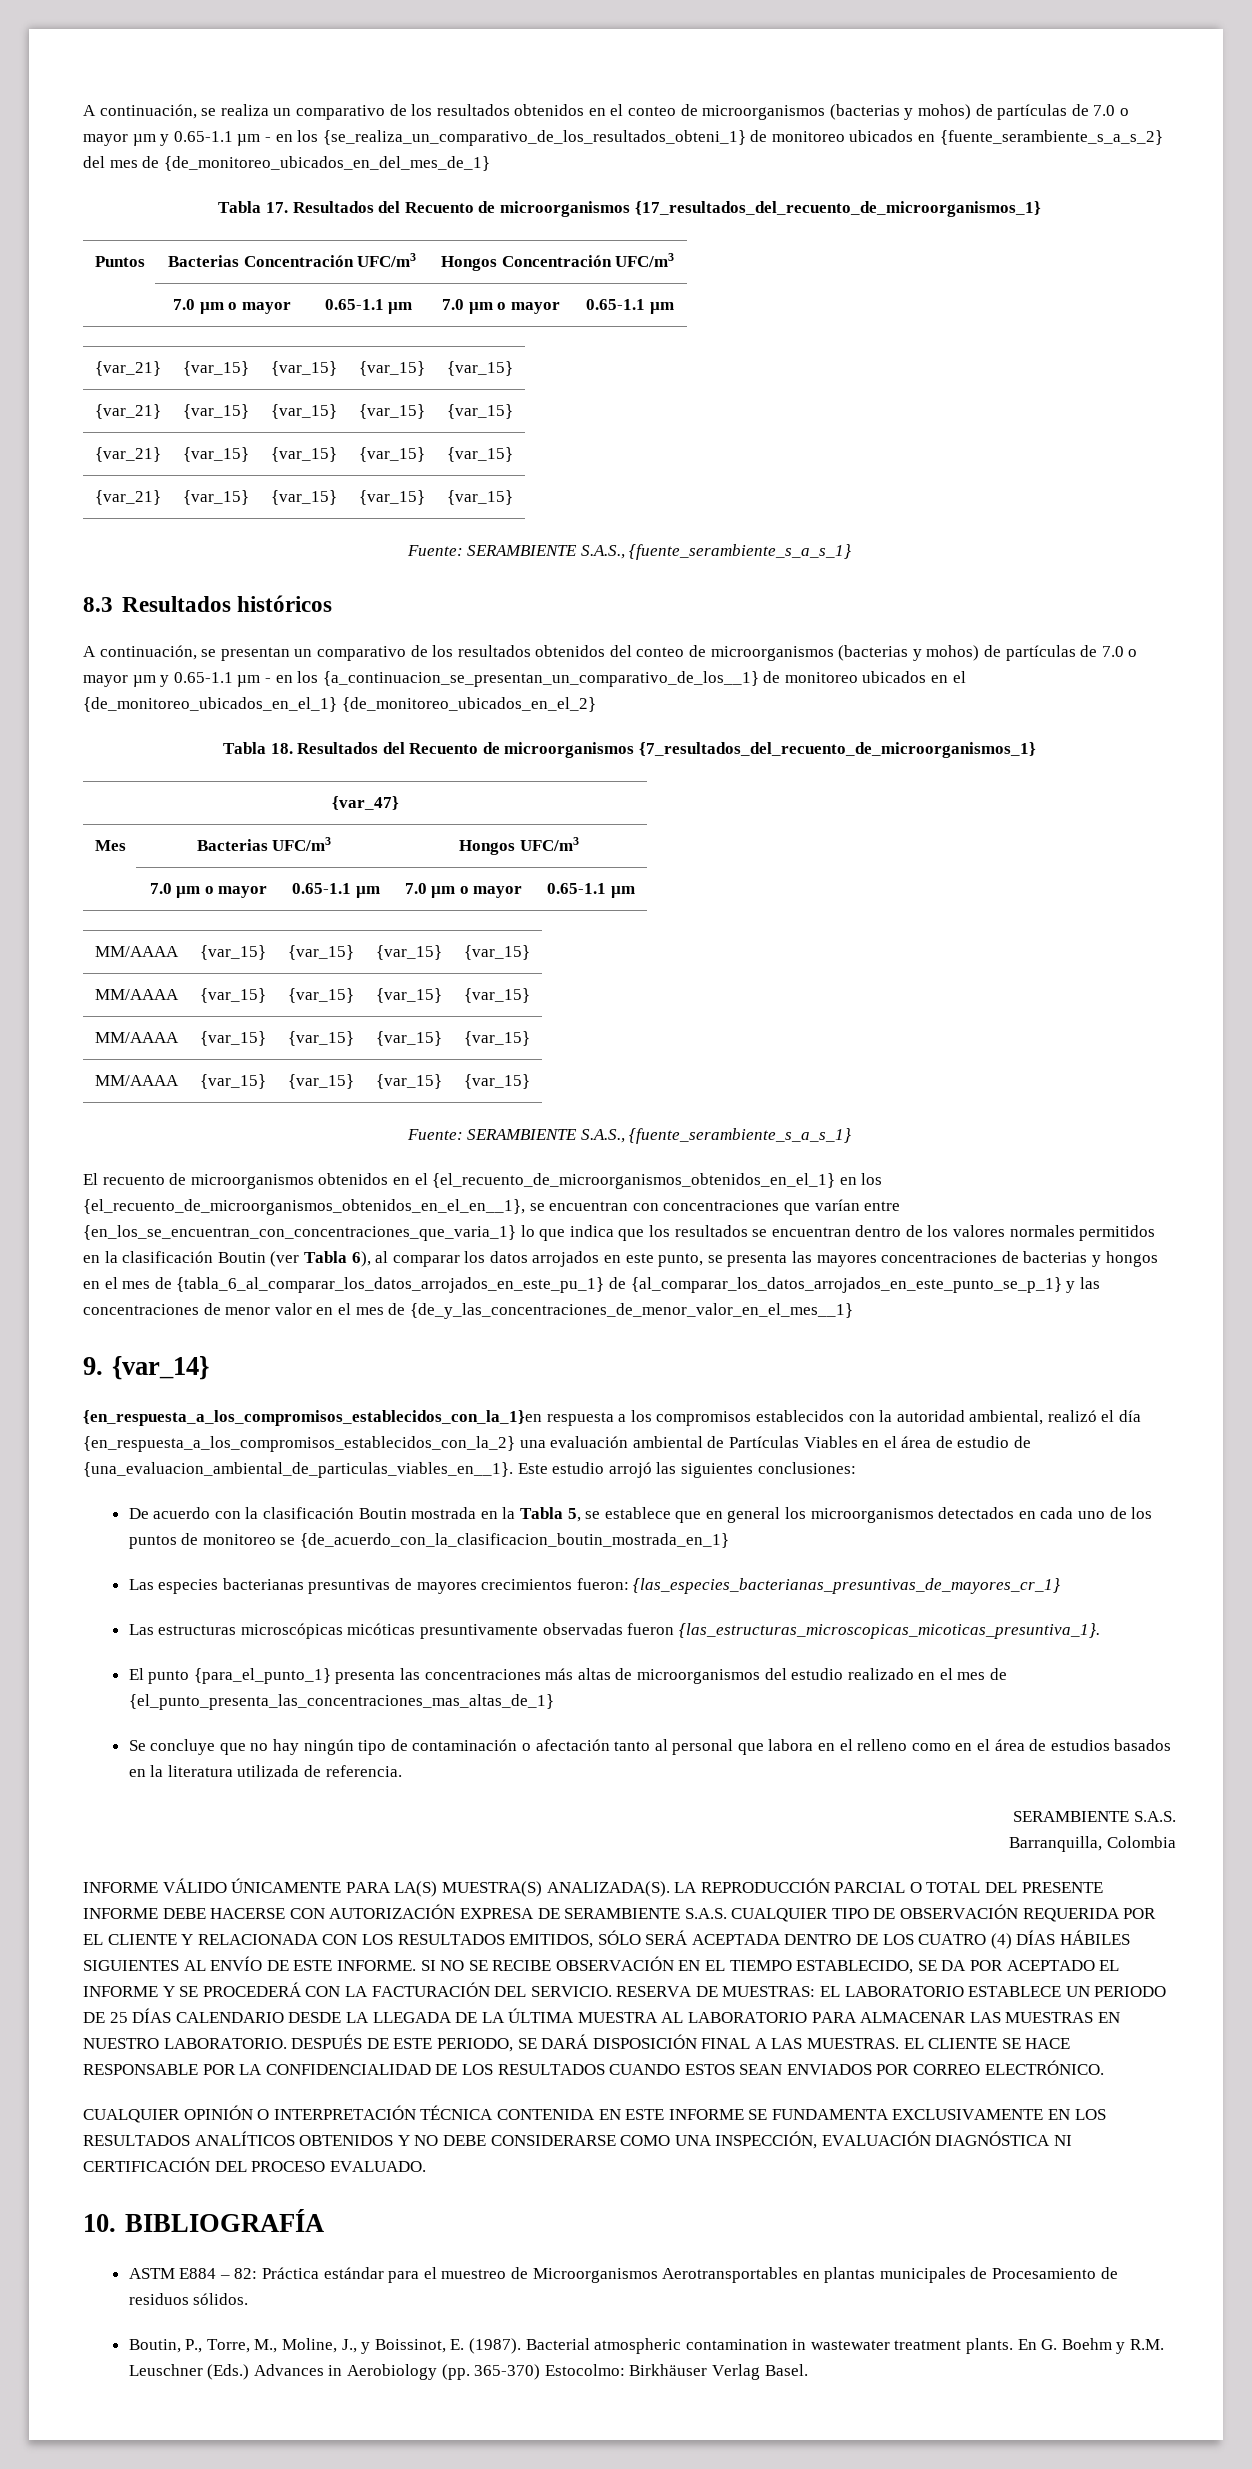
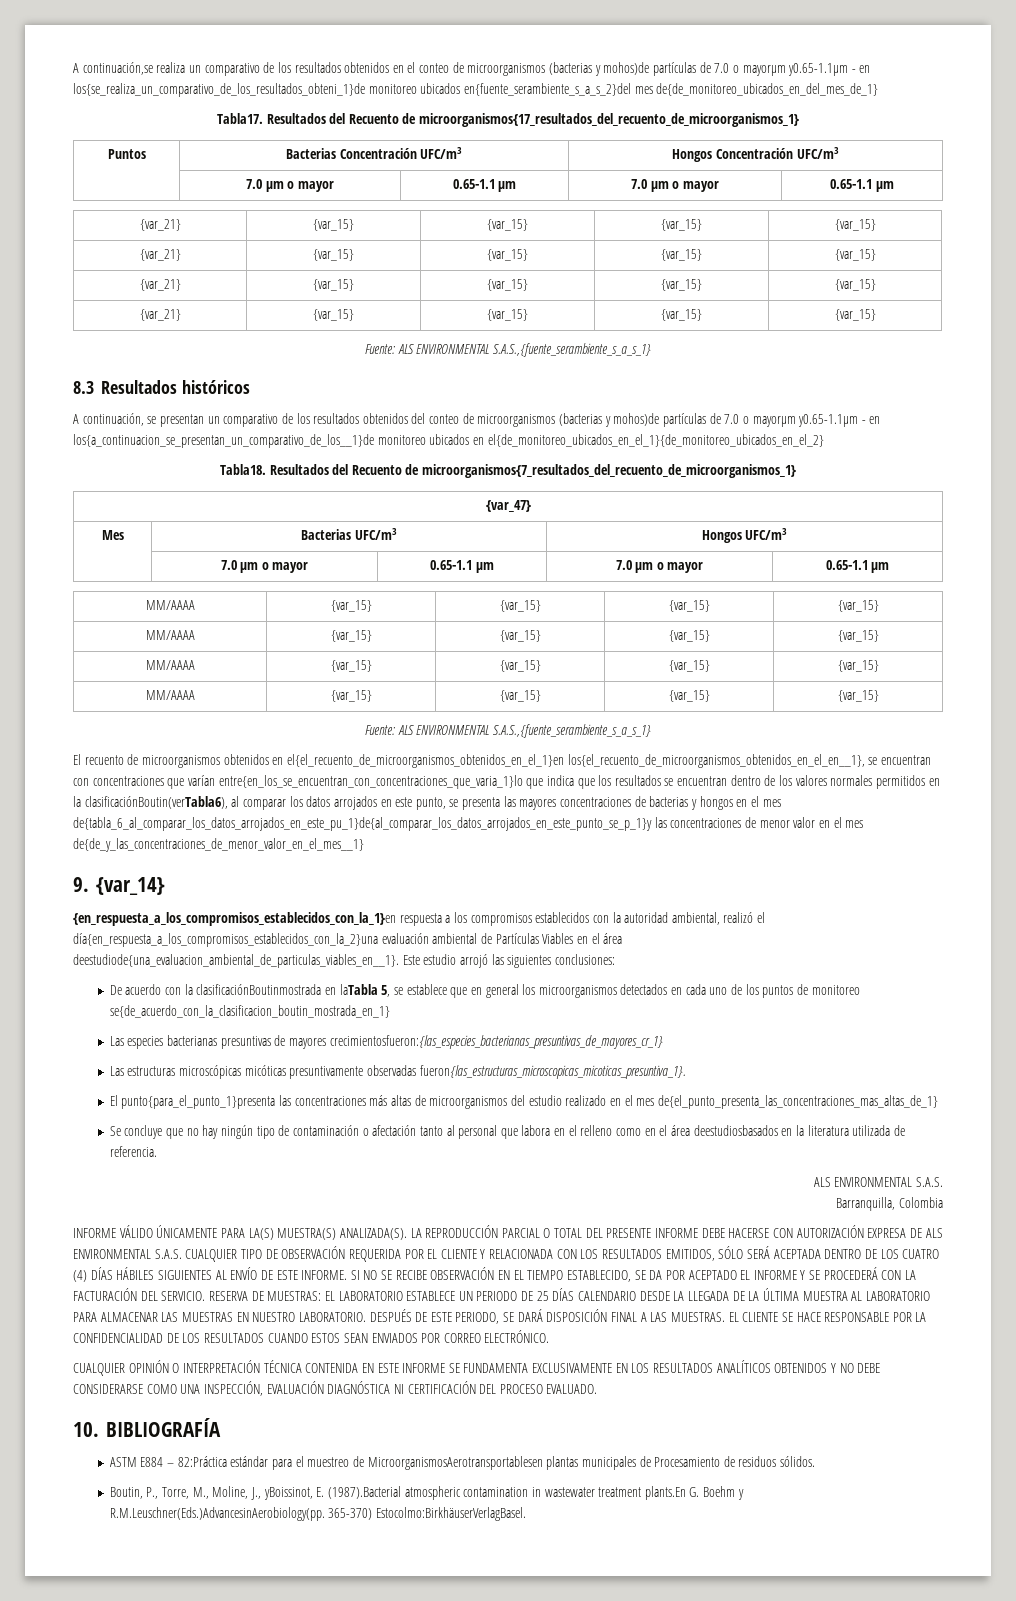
[83,104,217,119] A continuación, se -> [73,62,153,75] A continuación,se
[918,104,1129,120] [83,130,1163,146] [83,156,490,171] [218,201,1041,217] mohos) de partículas de 7.0 o mayor µm y 0.65-1.1 µm - en los {se_realiza_un_comparativo_de_los_resultados_obteni_1} de monitoreo ubicados en {fuente_serambiente_s_a_s_2} del mes de {de_monitoreo_ubicados_en_del_mes_de_1} // Tabla 17. Resultados del Recuento de microorganismos {17_resultados_del_recuento_de_microorganismos_1} -> [603,62,871,76] [73,83,879,97] [216,113,800,127] mohos)de partículas de 7.0 o mayorµm y0.65-1.1µm - en los{se_realiza_un_comparativo_de_los_resultados_obteni_1}de monitoreo ubicados en{fuente_serambiente_s_a_s_2}del mes de{de_monitoreo_ubicados_en_del_mes_de_1} // Tabla17. Resultados del Recuento de microorganismos{17_resultados_del_recuento_de_microorganismos_1}
[467,544,852,560] SERAMBIENTE S.A.S., {fuente_serambiente_s_a_s_1} -> [397,343,651,357] ALS ENVIRONMENTAL S.A.S.,{fuente_serambiente_s_a_s_1}
[926,645,1138,661] [83,671,966,687] [83,697,596,712] [222,742,1037,758] mohos) de partículas de 7.0 o mayor µm y 0.65-1.1 µm - en los {a_continuacion_se_presentan_un_comparativo_de_los__1} de monitoreo ubicados en el {de_monitoreo_ubicados_en_el_1} {de_monitoreo_ubicados_en_el_2} // Tabla 18. Resultados del Recuento de microorganismos {7_resultados_del_recuento_de_microorganismos_1} -> [613,413,881,427] [73,434,824,448] [219,464,797,478] mohos)de partículas de 7.0 o mayorµm y0.65-1.1µm - en los{a_continuacion_se_presentan_un_comparativo_de_los__1}de monitoreo ubicados en el{de_monitoreo_ubicados_en_el_1}{de_monitoreo_ubicados_en_el_2} // Tabla18. Resultados del Recuento de microorganismos{7_resultados_del_recuento_de_microorganismos_1}
[467,1128,852,1144] SERAMBIENTE S.A.S., {fuente_serambiente_s_a_s_1} -> [397,724,651,738] ALS ENVIRONMENTAL S.A.S.,{fuente_serambiente_s_a_s_1}
[414,1173,883,1189] [83,1199,525,1215] el {el_recuento_de_microorganismos_obtenidos_en_el_1} en los {el_recuento_de_microorganismos_obtenidos_en_el_en__1}, -> [286,754,865,768] el{el_recuento_de_microorganismos_obtenidos_en_el_1}en los{el_recuento_de_microorganismos_obtenidos_en_el_en__1},
[864,1201,901,1211] [83,1225,535,1241] entre {en_los_se_encuentran_con_concentraciones_que_varia_1} lo -> [218,775,523,789] entre{en_los_se_encuentran_con_concentraciones_que_varia_1}lo
[122,1251,371,1267] clasificación Boutin (ver Tabla 6), -> [84,796,228,809] clasificaciónBoutin(verTabla6),
[154,1277,1076,1293] de {tabla_6_al_comparar_los_datos_arrojados_en_este_pu_1} de {al_comparar_los_datos_arrojados_en_este_punto_se_p_1} y -> [73,817,652,831] de{tabla_6_al_comparar_los_datos_arrojados_en_este_pu_1}de{al_comparar_los_datos_arrojados_en_este_punto_se_p_1}y
[388,1303,853,1319] de {de_y_las_concentraciones_de_menor_valor_en_el_mes__1} -> [73,838,364,852] de{de_y_las_concentraciones_de_menor_valor_en_el_mes__1}
[1119,1410,1142,1422] [83,1436,546,1452] día {en_respuesta_a_los_compromisos_establecidos_con_la_2} una -> [73,933,378,947] día{en_respuesta_a_los_compromisos_establecidos_con_la_2}una
[935,1436,1032,1448] [83,1462,513,1478] de estudio de {una_evaluacion_ambiental_de_particulas_viables_en__1}. -> [73,954,399,968] deestudiode{una_evaluacion_ambiental_de_particulas_viables_en__1}.
[262,1507,563,1519] clasificación Boutin mostrada en la Tabla -> [196,984,378,995] clasificaciónBoutinmostrada en laTabla
[280,1533,729,1548] se {de_acuerdo_con_la_clasificacion_boutin_mostrada_en_1} -> [109,1005,390,1018] se{de_acuerdo_con_la_clasificacion_boutin_mostrada_en_1}
[481,1578,1061,1594] crecimientos fueron: {las_especies_bacterianas_presuntivas_de_mayores_cr_1} -> [329,1035,663,1049] crecimientosfueron:{las_especies_bacterianas_presuntivas_de_mayores_cr_1}
[627,1623,1100,1639] [128,1668,396,1684] fueron {las_estructuras_microscopicas_micoticas_presuntiva_1}. // El punto {para_el_punto_1} presenta -> [419,1065,686,1079] [109,1095,276,1109] fueron{las_estructuras_microscopicas_micoticas_presuntiva_1}. // El punto{para_el_punto_1}presenta
[990,1668,1008,1680] [128,1694,554,1710] de {el_punto_presenta_las_concentraciones_mas_altas_de_1} -> [657,1095,938,1109] de{el_punto_presenta_las_concentraciones_mas_altas_de_1}
[1029,1739,1172,1751] de estudios basados -> [693,1125,778,1136] deestudiosbasados
[1013,1811,1130,1822] SERAMBIENTE -> [813,1177,913,1187] ALS ENVIRONMENTAL
[564,1908,681,1919] SERAMBIENTE -> [925,1228,943,1238] [73,1249,151,1259] ALS ENVIRONMENTAL
[234,2267,319,2279] 82: Práctica -> [177,1456,227,1467] 82:Práctica
[532,2267,820,2283] Microorganismos Aerotransportables en -> [367,1456,543,1470] MicroorganismosAerotransportablesen
[361,2338,590,2354] y Boissinot, E. (1987). Bacterial -> [263,1486,401,1500] yBoissinot, E. (1987).Bacterial
[966,2338,1037,2354] plants. En -> [644,1486,686,1500] plants.En
[1130,2339,1165,2350] [128,2364,808,2380] R.M. Leuschner (Eds.) Advances in Aerobiology (pp. 365-370) Estocolmo: Birkhäuser Verlag Basel. -> [109,1507,527,1521] R.M.Leuschner(Eds.)AdvancesinAerobiology(pp. 365-370) Estocolmo:BirkhäuserVerlagBasel.

